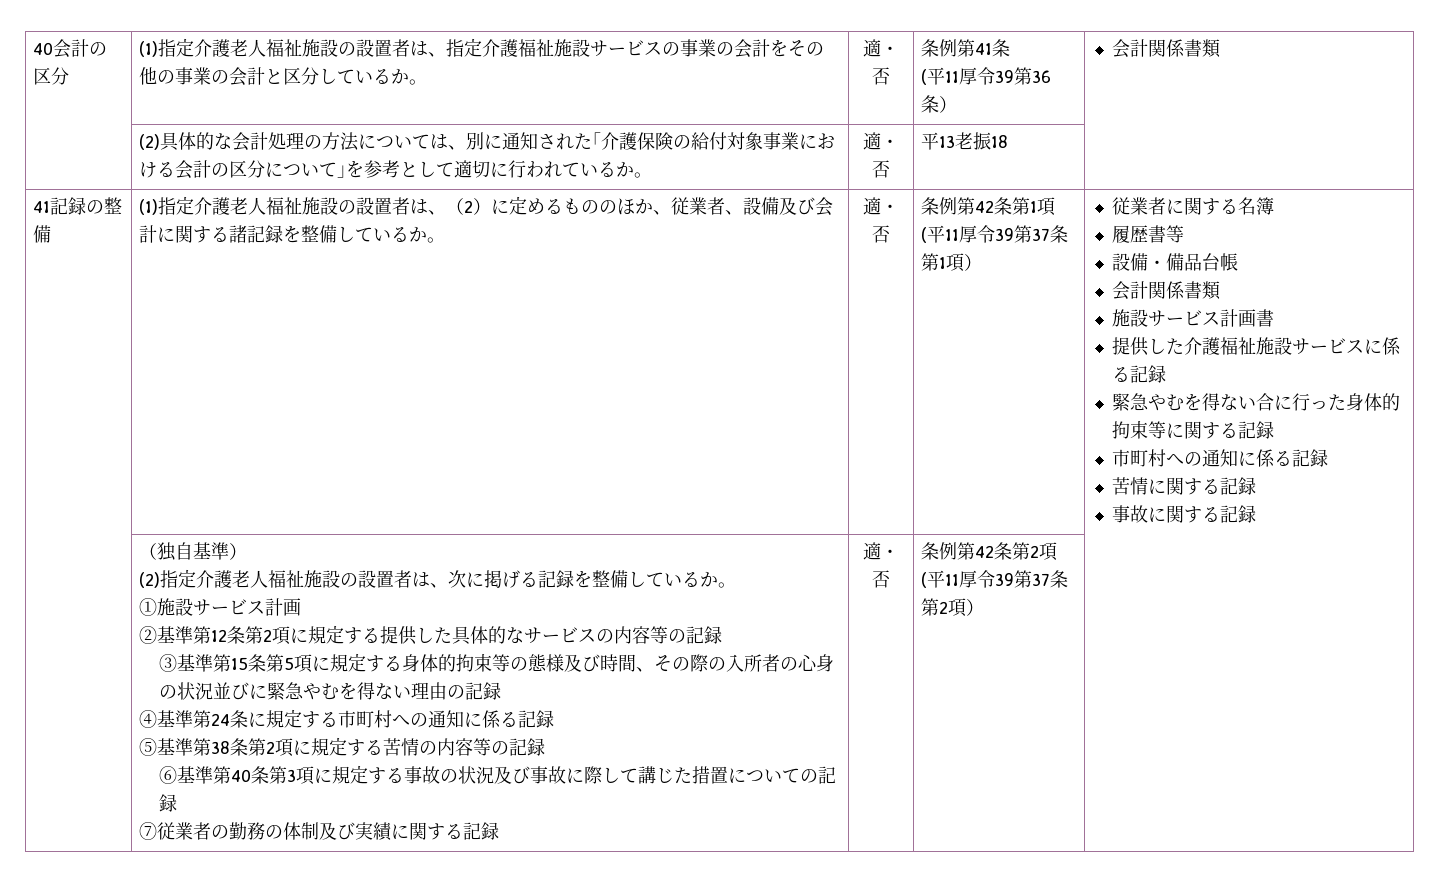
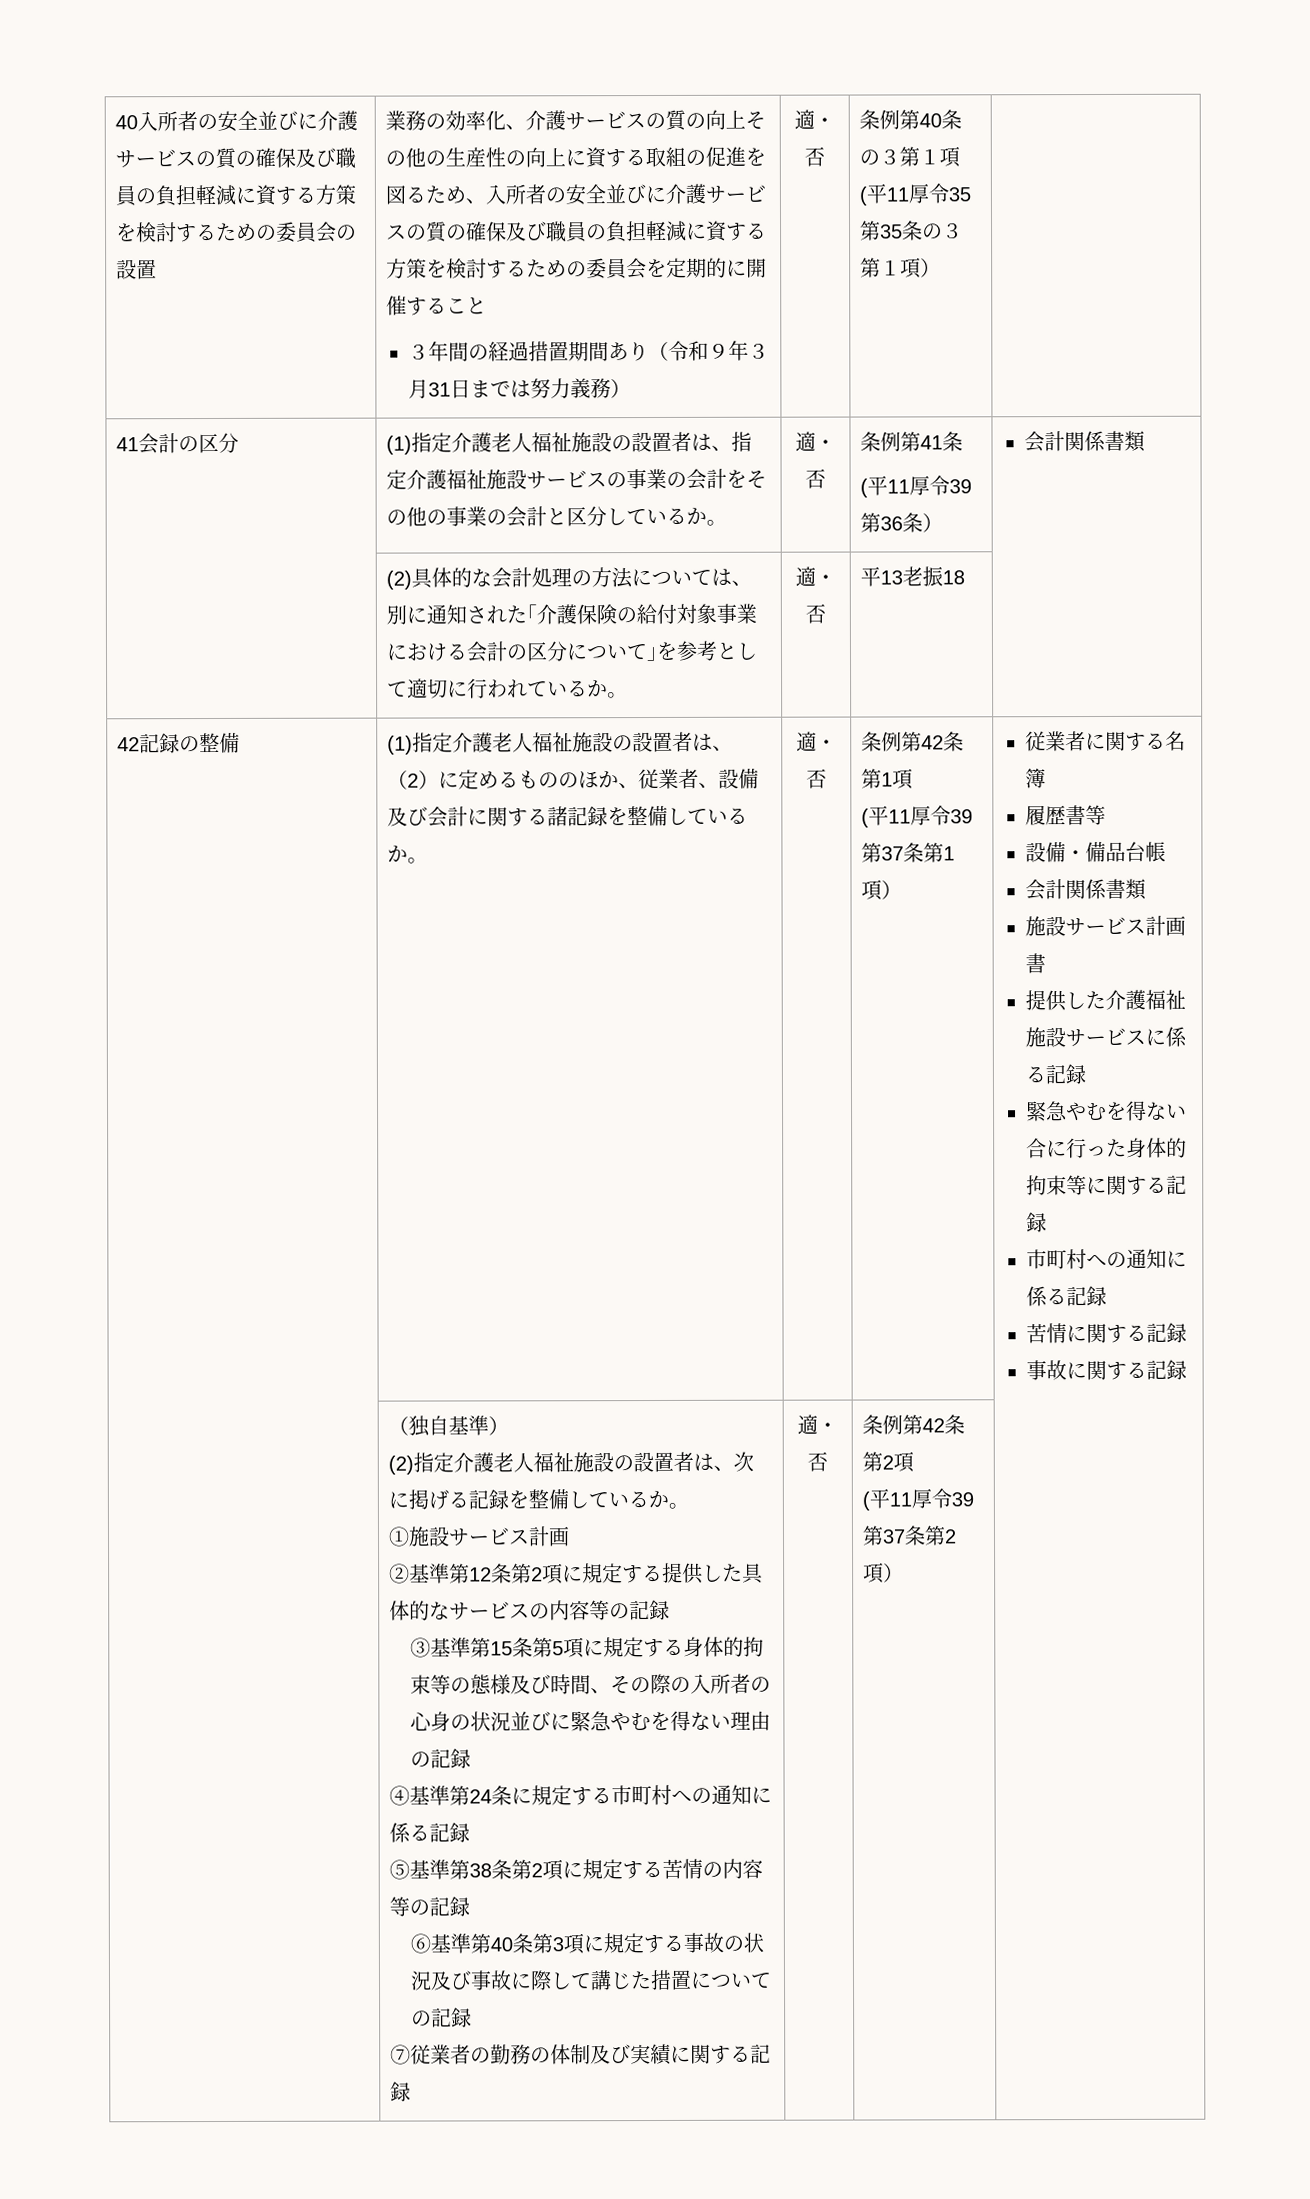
[33,42,54,55] 40 -> [115,110,359,132] [115,147,357,169] [115,184,357,207] [116,221,358,243] [116,259,158,280] [385,109,767,131] [385,146,767,169] [385,183,767,206] [386,220,768,243] [386,257,768,280] [386,295,488,316] [408,340,770,362] [408,378,632,399] [794,109,835,130] [804,146,825,167] [859,109,963,130] [859,146,961,168] [859,183,972,206] [860,220,964,241] [860,257,942,279] [116,437,140,452] 40入所者の安全並びに介護サービスの質の確保及び職員の負担軽減に資する方策を検討するための委員会の設置 | 業務の効率化、介護サービスの質の向上その他の生産性の向上に資する取組の促進を図るため、入所者の安全並びに介護サービスの質の確保及び職員の負担軽減に資する方策を検討するための委員会を定期的に開催すること // ３年間の経過措置期間あり（令和９年３月31日までは努力義務） | 適・否 | 条例第40条の３第１項 // (平11厚令35第35条の３第１項） | // 41
[33,201,51,213] 41 -> [117,737,141,752] 42

